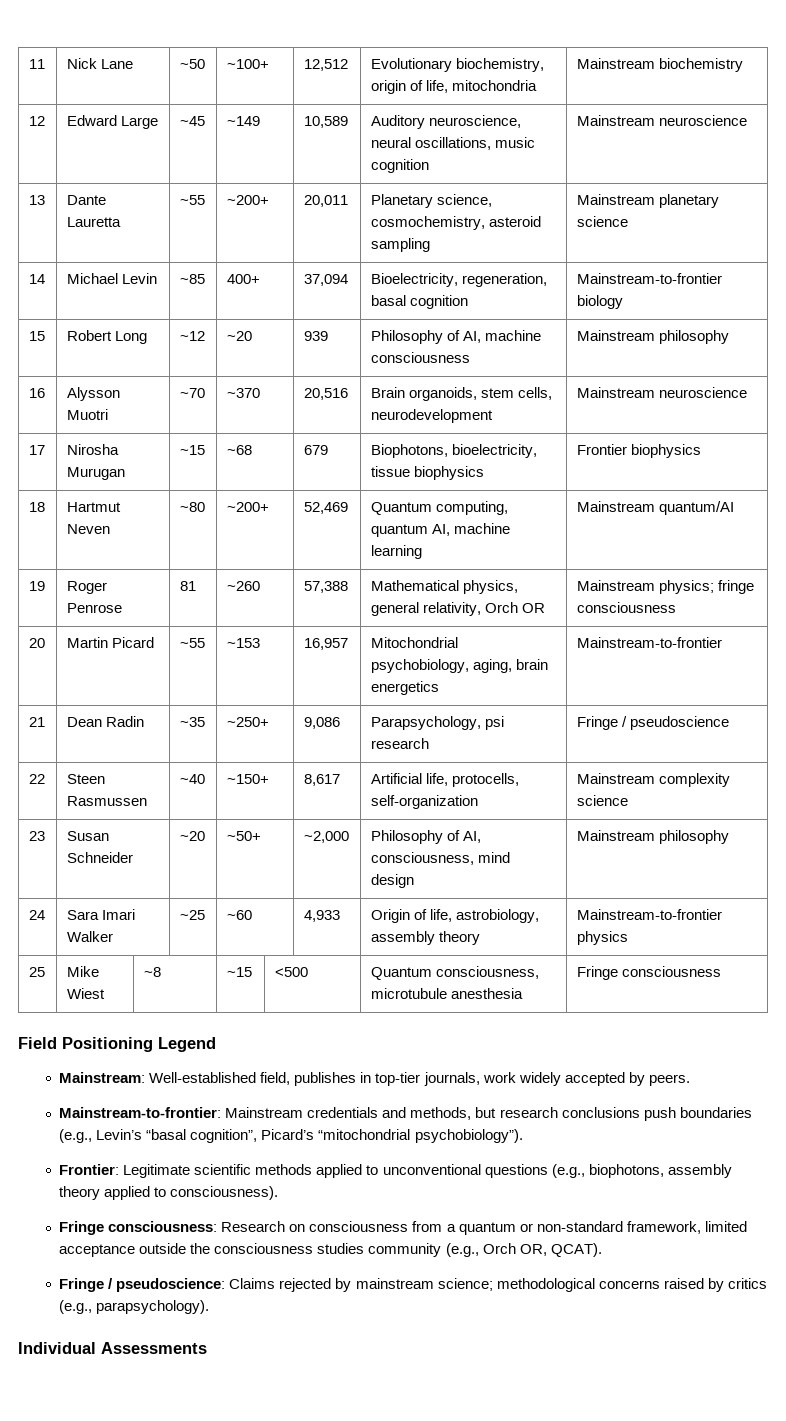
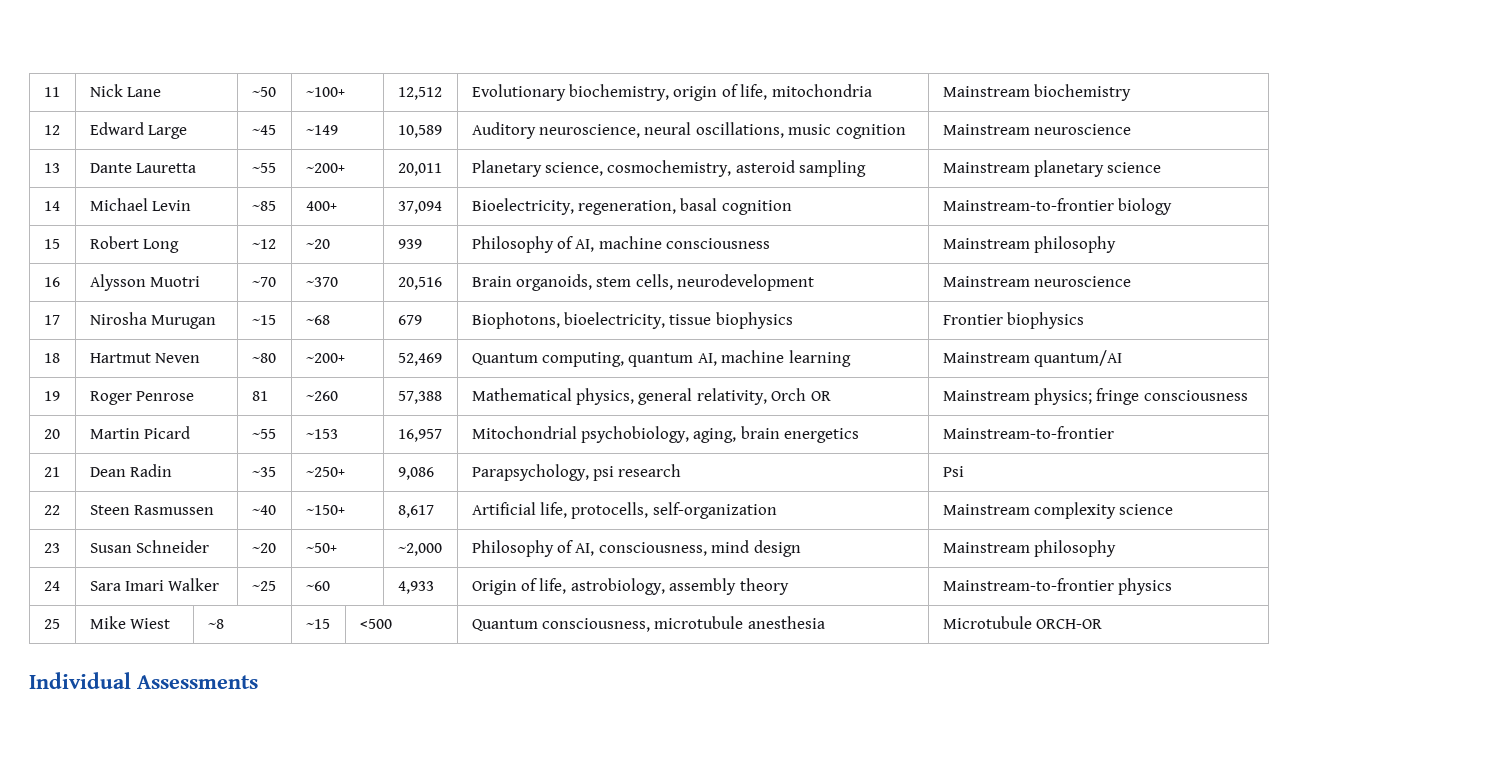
[576,716,729,730] Fringe / pseudoscience -> [942,466,964,477] Psi
[576,966,721,980] [18,1037,216,1052] [59,1072,690,1086] [59,1107,752,1121] [59,1129,523,1143] [59,1164,732,1178] [59,1186,279,1200] [59,1221,747,1235] [59,1243,602,1257] [59,1278,767,1292] [59,1300,210,1314] Fringe consciousness // Field Positioning Legend // Mainstream: Well-established field, publishes in top-tier journals, work widely accepted by peers. // Mainstream-to-frontier: Mainstream credentials and methods, but research conclusions push boundaries (e.g., Levin’s “basal cognition”, Picard’s “mitochondrial psychobiology”). // Frontier: Legitimate scientific methods applied to unconventional questions (e.g., biophotons, assembly theory applied to consciousness). // Fringe consciousness: Research on consciousness from a quantum or non-standard framework, limited acceptance outside the consciousness studies community (e.g., Orch OR, QCAT). // Fringe / pseudoscience: Claims rejected by mainstream science; methodological concerns raised by critics (e.g., parapsychology). -> [942,616,1102,629] Microtubule ORCH-OR

